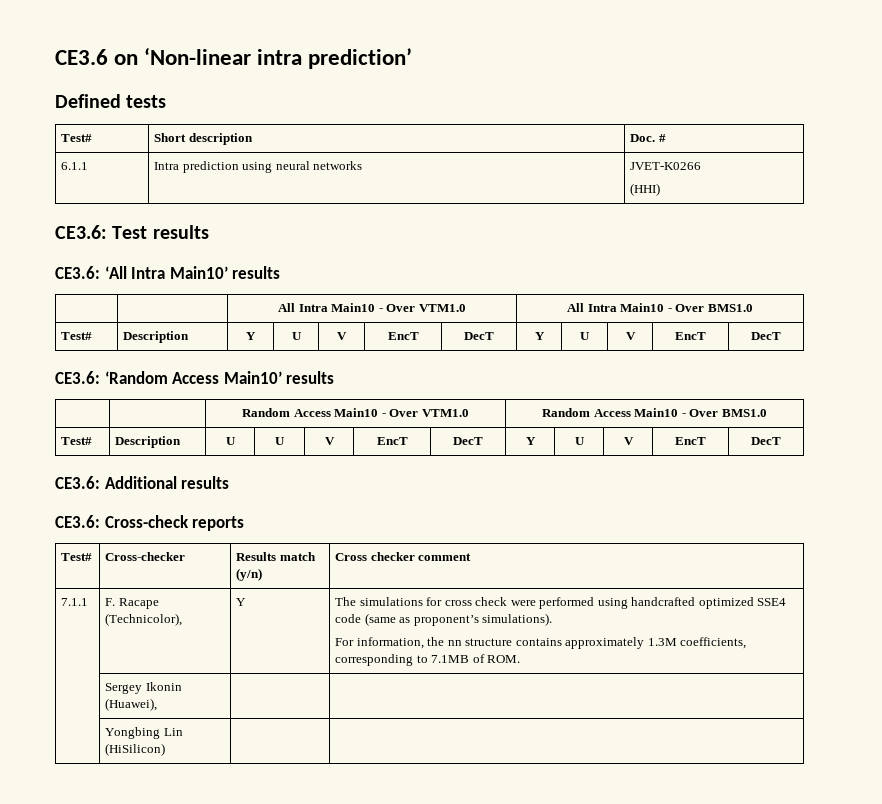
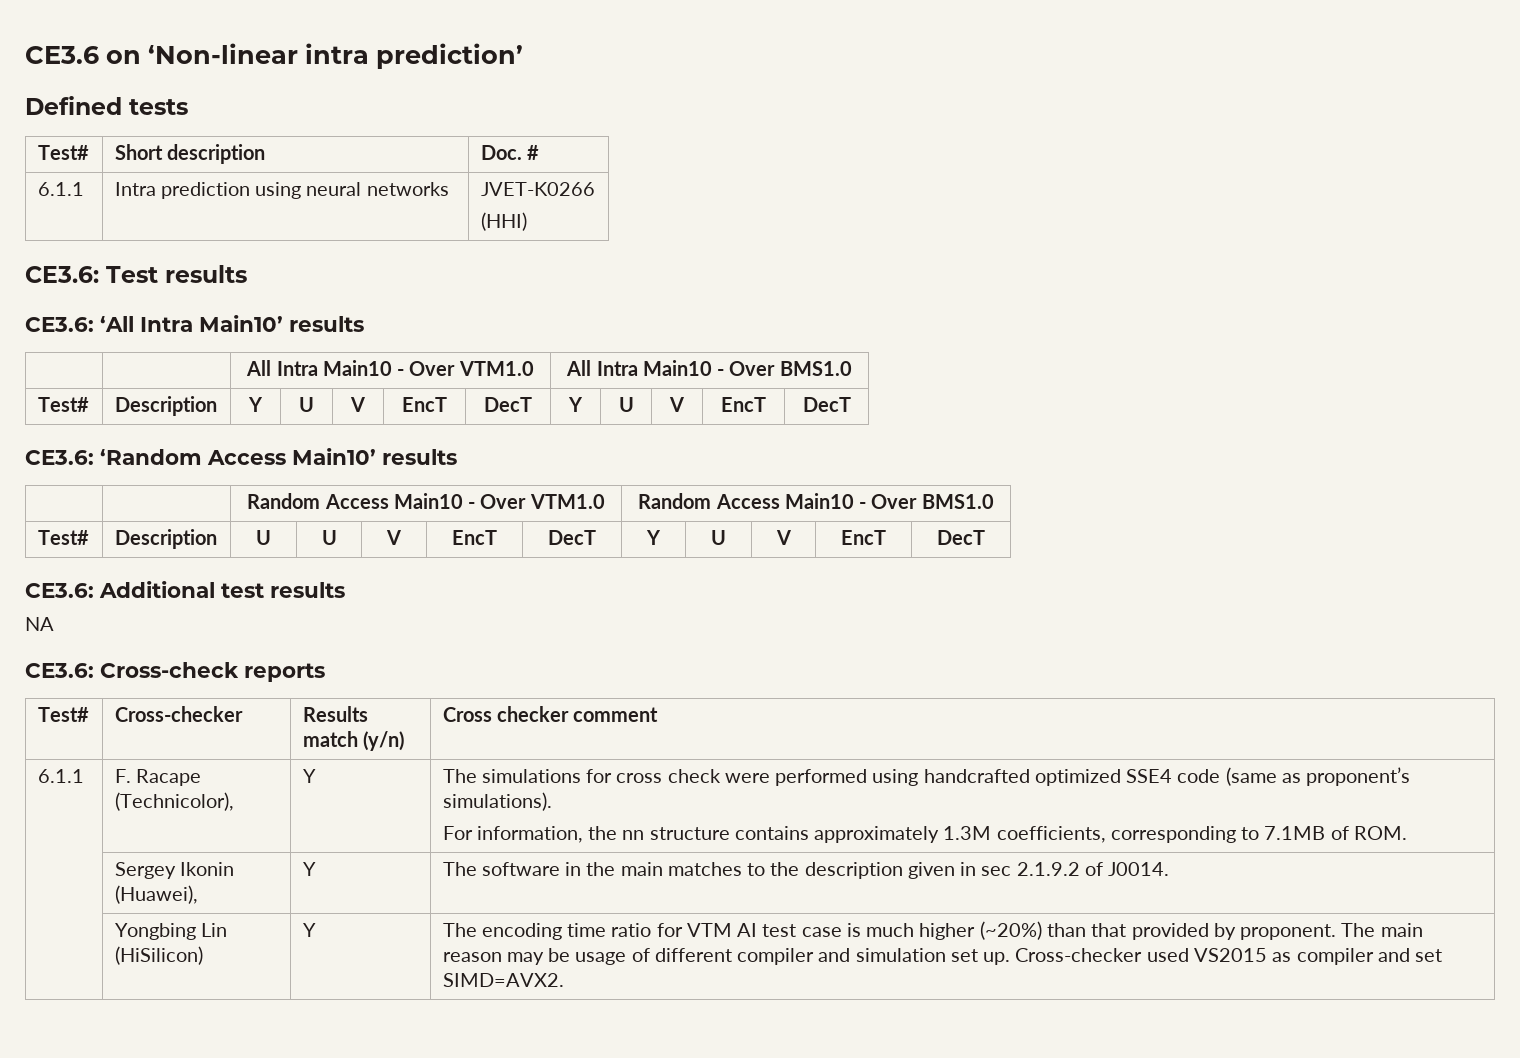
[181,476,230,489] results -> [221,582,345,598] [25,617,54,631] test results // NA
[61,598,89,606] 7.1.1 -> [37,769,84,783] 6.1.1
[105,727,183,739] [105,743,166,756] | // | Yongbing Lin (HiSilicon) | | -> [302,862,316,876] [442,862,1170,879] [114,923,227,940] [114,946,203,965] [302,923,316,937] [442,921,1423,940] [442,948,1443,965] [442,973,564,987] Y | The software in the main matches to the description given in sec 2.1.9.2 of J0014. // | Yongbing Lin (HiSilicon) | Y | The encoding time ratio for VTM AI test case is much higher (~20%) than that provided by proponent. The main reason may be usage of different compiler and simulation set up. Cross-checker used VS2015 as compiler and set SIMD=AVX2.

